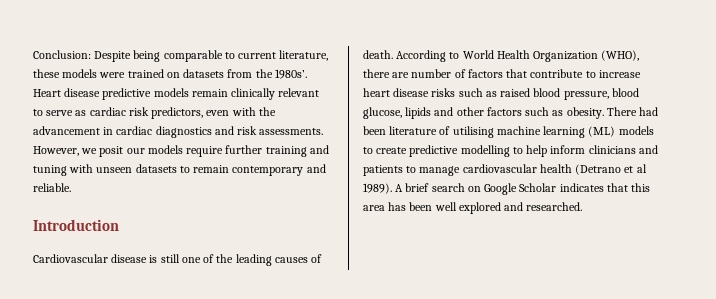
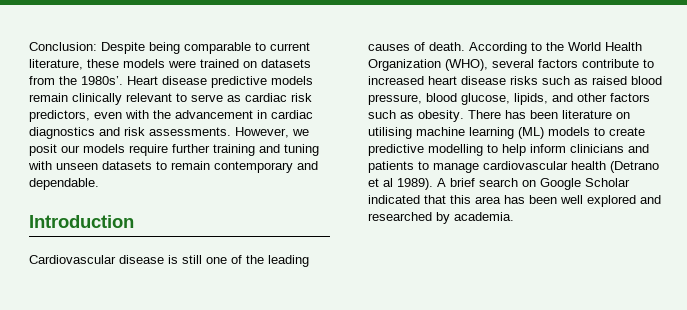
[33,183,71,192] reliable. -> [29,178,99,190] dependable.
(460, 55) none -> [546,42,564,51] the
[363,69,528,78] there are number of factors that -> [492,59,578,68] several factors
[598,70,641,78] increase -> [368,76,424,85] increased
[405,107,432,119] lipids -> [514,93,548,105] lipids,
[639,107,659,116] had -> [505,110,526,119] has
[439,126,451,135] of -> [616,112,630,119] on
[559,183,604,192] indicates -> [368,195,420,204] indicated
[526,202,583,211] researched. -> [368,212,514,224] researched by academia.

